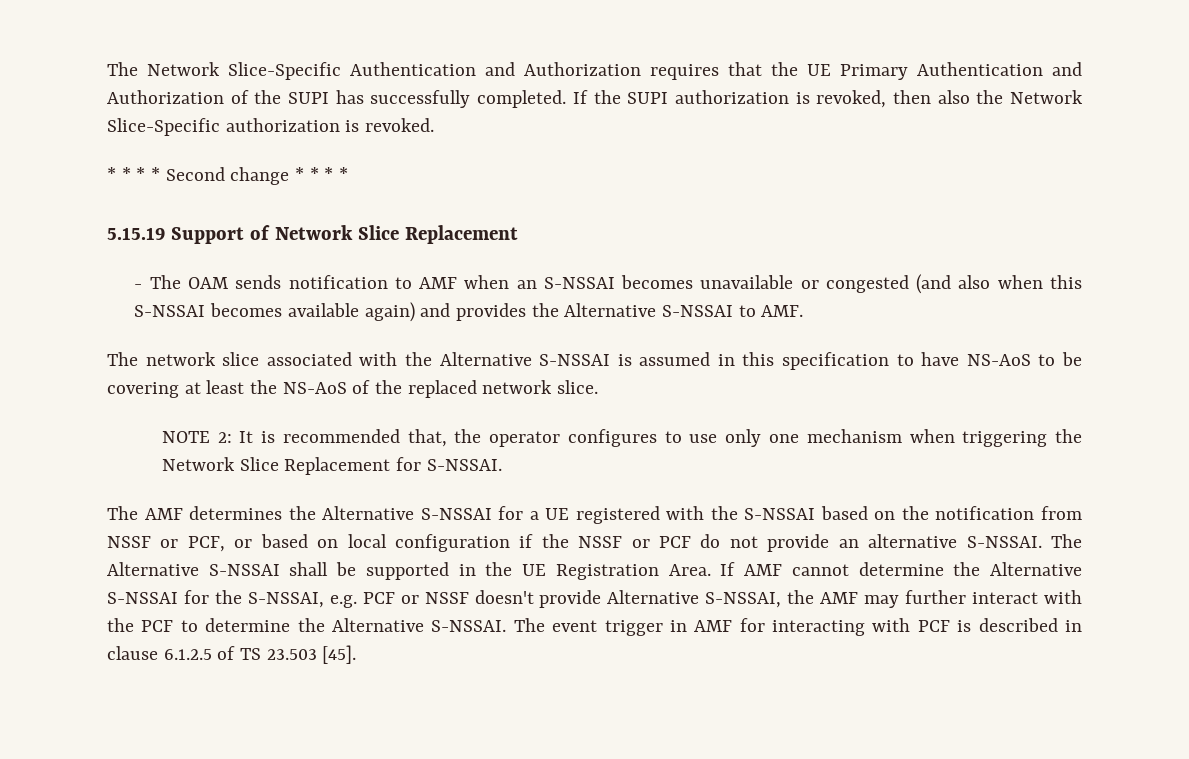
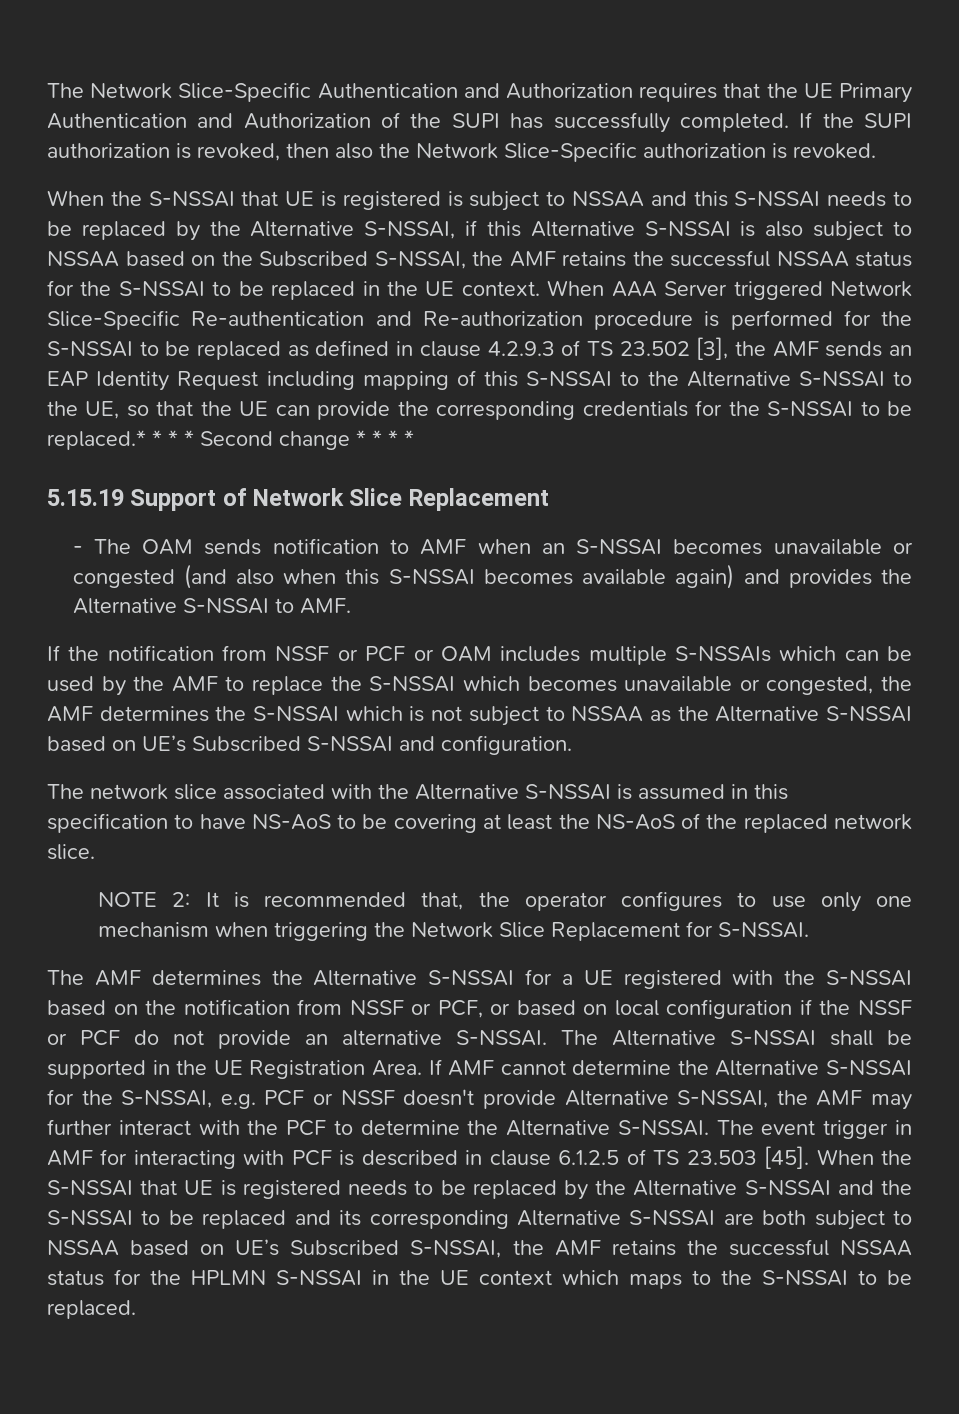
[107,167,116,181] * -> [47,190,912,211] [47,220,912,241] [47,250,912,269] [47,280,913,300] [47,310,912,330] [47,337,912,360] [47,370,912,391] [47,400,913,420] [47,430,146,450] When the S-NSSAI that UE is registered is subject to NSSAA and this S-NSSAI needs to be replaced by the Alternative S-NSSAI, if this Alternative S-NSSAI is also subject to NSSAA based on the Subscribed S-NSSAI, the AMF retains the successful NSSAA status for the S-NSSAI to be replaced in the UE context. When AAA Server triggered Network Slice-Specific Re-authentication and Re-authorization procedure is performed for the S-NSSAI to be replaced as defined in clause 4.2.9.3 of TS 23.502 [3], the AMF sends an EAP Identity Request including mapping of this S-NSSAI to the Alternative S-NSSAI to the UE, so that the UE can provide the corresponding credentials for the S-NSSAI to be replaced.*
(804, 311) none -> [47,645,912,665] [47,676,913,696] [47,706,913,726] [47,735,572,755] // If the notification from NSSF or PCF or OAM includes multiple S-NSSAIs which can be used by the AMF to replace the S-NSSAI which becomes unavailable or congested, the AMF determines the S-NSSAI which is not subject to NSSAA as the Alternative S-NSSAI based on UE’s Subscribed S-NSSAI and configuration.
(357, 654) none -> [816,1149,912,1165] [47,1180,912,1200] [47,1210,912,1230] [47,1239,912,1258] [47,1269,912,1289] [47,1300,136,1319] When the S-NSSAI that UE is registered needs to be replaced by the Alternative S-NSSAI and the S-NSSAI to be replaced and its corresponding Alternative S-NSSAI are both subject to NSSAA based on UE’s Subscribed S-NSSAI, the AMF retains the successful NSSAA status for the HPLMN S-NSSAI in the UE context which maps to the S-NSSAI to be replaced.

